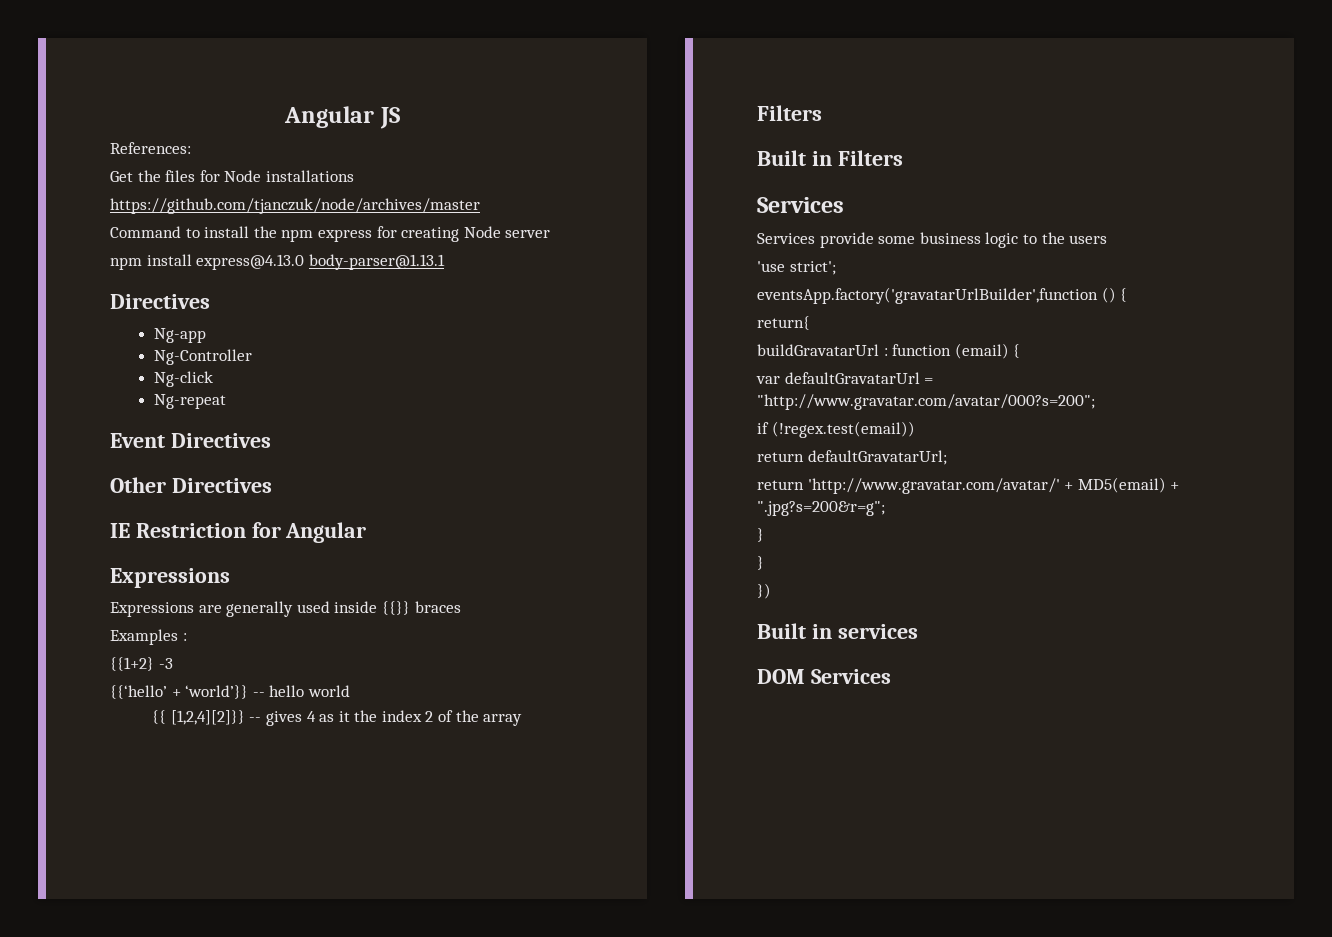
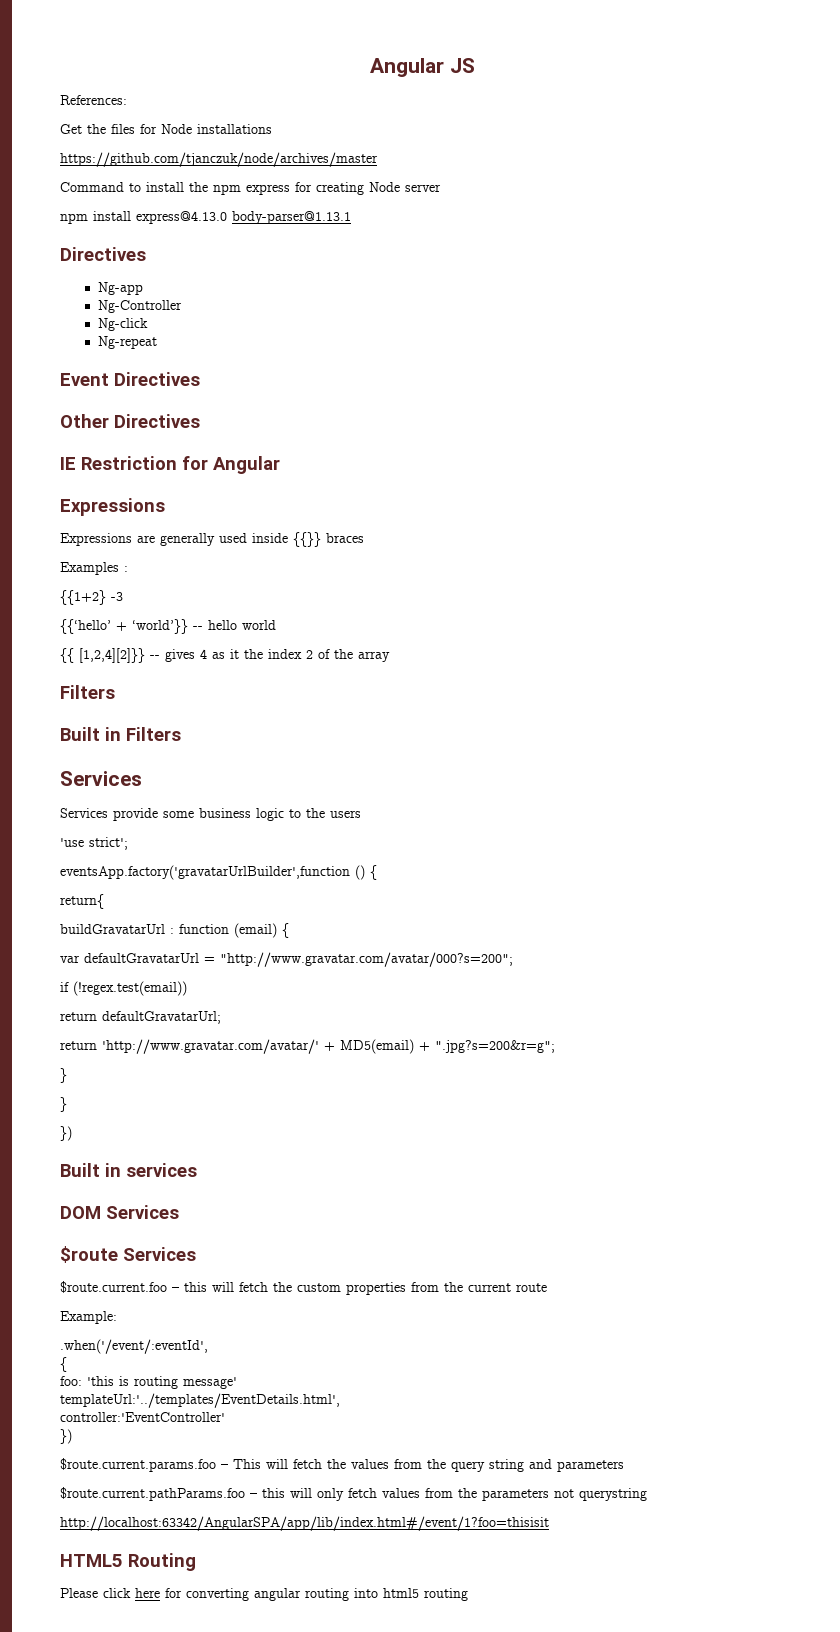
(891, 676) none -> [60,1246,196,1263] [60,1281,547,1295] [60,1311,117,1324] [60,1339,208,1354] [60,1357,67,1372] [60,1376,237,1389] [60,1393,340,1408] [60,1412,225,1422] [60,1429,72,1444] [60,1458,624,1472] [60,1487,647,1501] [60,1516,549,1531] [60,1553,196,1571] [60,1588,468,1601] // $route Services // $route.current.foo – this will fetch the custom properties from the current route // Example: // .when('/event/:eventId', // { // foo: 'this is routing message' // templateUrl:'../templates/EventDetails.html', // controller:'EventController' // }) // $route.current.params.foo – This will fetch the values from the query string and parameters // $route.current.pathParams.foo – this will only fetch values from the parameters not querystring // http://localhost:63342/AngularSPA/app/lib/index.html#/event/1?foo=thisisit // HTML5 Routing // Please click here for converting angular routing into html5 routing

